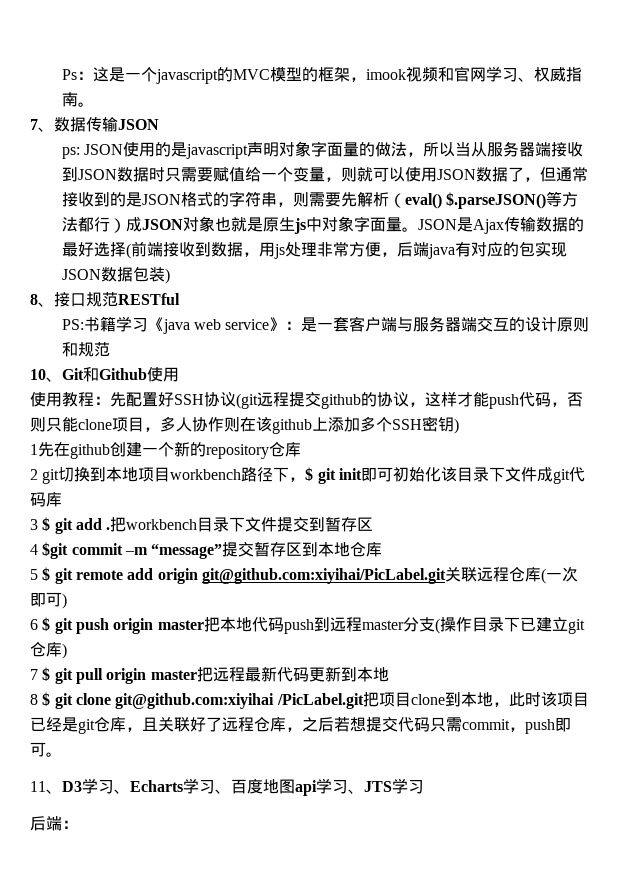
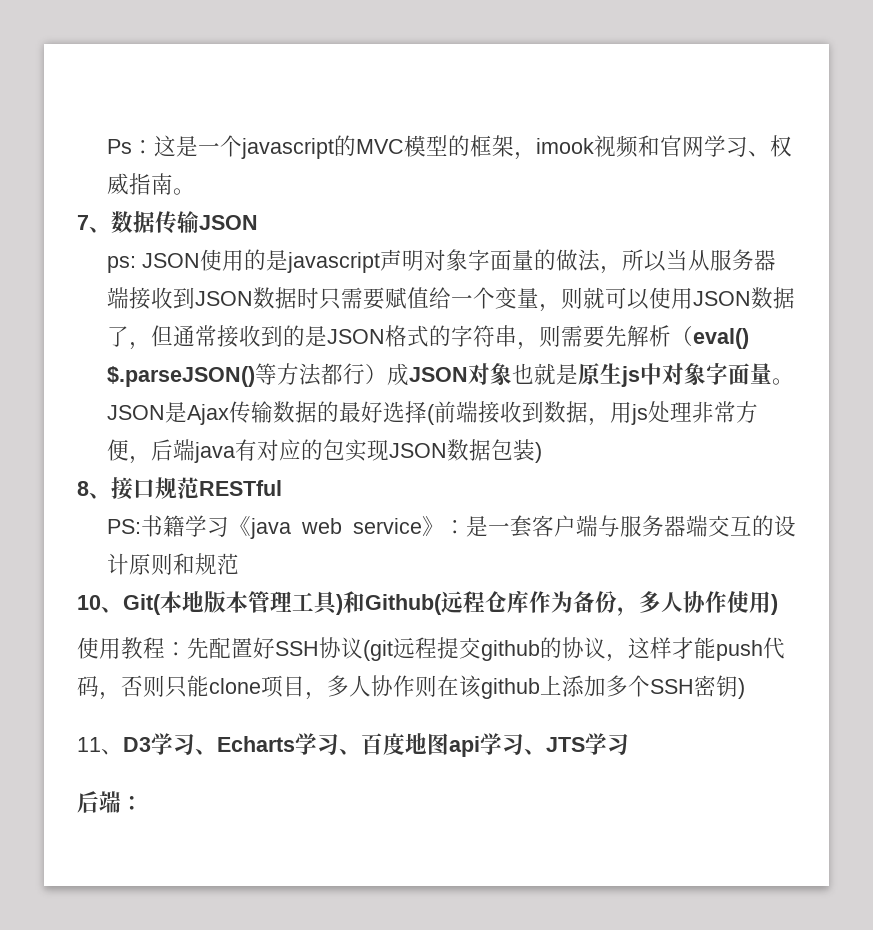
[62,367,179,382] Git和Github使用 -> [123,590,778,616] Git(本地版本管理工具)和Github(远程仓库作为备份，多人协作使用)
[30,441,301,459] [30,467,585,484] [30,492,62,507] [30,517,374,534] [30,542,383,559] [30,566,578,584] [30,592,67,609] [30,617,585,634] [30,642,67,659] [30,666,389,684] [30,692,589,709] [30,717,571,734] [30,742,62,757] // 1先在github创建一个新的repository仓库 // 2 git切换到本地项目workbench路径下，$ git init即可初始化该目录下文件成git代码库 // 3 $ git add .把workbench目录下文件提交到暂存区 // 4 $git commit –m “message”提交暂存区到本地仓库 // 5 $ git remote add origin git@github.com:xiyihai/PicLabel.git关联远程仓库(一次即可) // 6 $ git push origin master把本地代码push到远程master分支(操作目录下已建立git仓库) // 7 $ git pull origin master把远程最新代码更新到本地 // 8 $ git clone git@github.com:xiyihai /PicLabel.git把项目clone到本地，此时该项目已经是git仓库，且关联好了远程仓库，之后若想提交代码只需commit，push即可。 -> (745, 688) none

